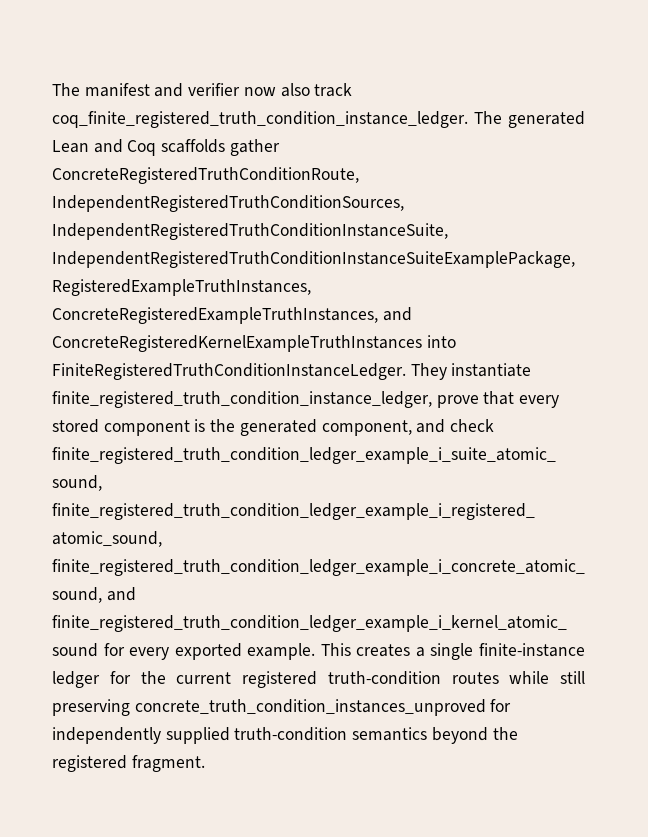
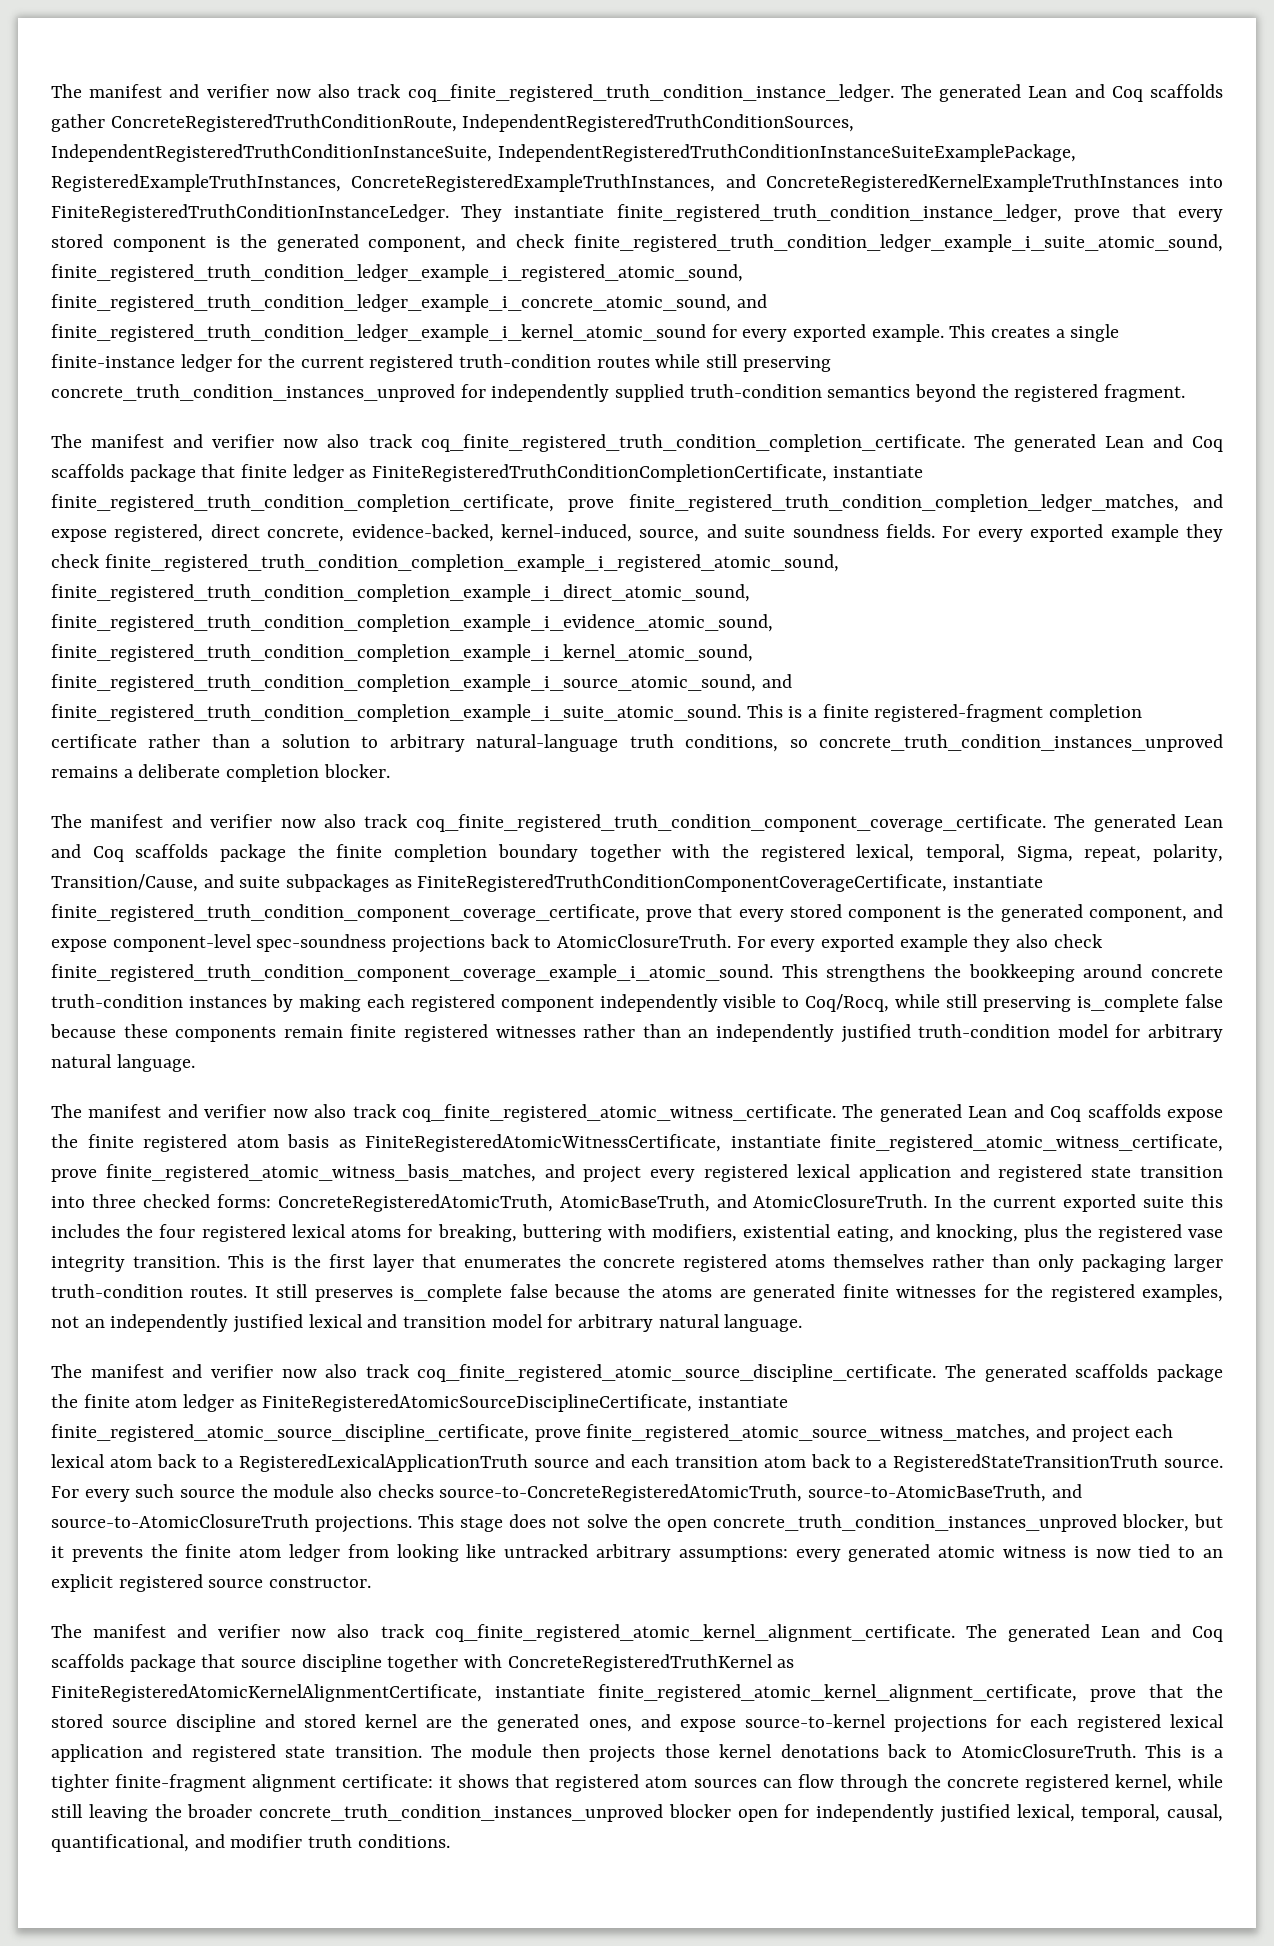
(205, 763) none -> [51,434,1223,452] [51,464,923,482] [51,494,1223,512] [51,524,1223,542] [51,554,839,572] [51,584,750,602] [51,614,773,632] [51,644,753,662] [51,674,792,692] [51,704,1143,722] [51,734,1223,752] [51,764,390,782] [51,814,1223,832] [51,844,1223,862] [51,874,1044,892] [51,904,1224,922] [51,934,1103,953] [51,964,1223,982] [51,994,1223,1012] [50,1024,1223,1043] [51,1054,195,1072] [51,1104,1223,1122] [51,1134,1223,1152] [51,1164,1223,1183] [51,1194,1223,1212] [51,1224,1223,1242] [51,1254,1223,1272] [51,1284,1223,1302] [51,1314,803,1333] [51,1364,1224,1382] [51,1394,789,1412] [51,1424,1174,1443] [51,1454,1223,1472] [51,1484,1082,1502] [51,1514,1223,1533] [51,1544,1223,1562] [51,1574,372,1592] [51,1624,1223,1642] [51,1654,795,1672] [51,1684,1223,1702] [51,1714,1224,1733] [51,1744,1223,1763] [51,1774,1223,1792] [51,1804,1223,1823] [51,1834,450,1852] // The manifest and verifier now also track coq_finite_registered_truth_condition_completion_certificate. The generated Lean and Coq scaffolds package that finite ledger as FiniteRegisteredTruthConditionCompletionCertificate, instantiate finite_registered_truth_condition_completion_certificate, prove finite_registered_truth_condition_completion_ledger_matches, and expose registered, direct concrete, evidence-backed, kernel-induced, source, and suite soundness fields. For every exported example they check finite_registered_truth_condition_completion_example_i_registered_atomic_sound, finite_registered_truth_condition_completion_example_i_direct_atomic_sound, finite_registered_truth_condition_completion_example_i_evidence_atomic_sound, finite_registered_truth_condition_completion_example_i_kernel_atomic_sound, finite_registered_truth_condition_completion_example_i_source_atomic_sound, and finite_registered_truth_condition_completion_example_i_suite_atomic_sound. This is a finite registered-fragment completion certificate rather than a solution to arbitrary natural-language truth conditions, so concrete_truth_condition_instances_unproved remains a deliberate completion blocker. // The manifest and verifier now also track coq_finite_registered_truth_condition_component_coverage_certificate. The generated Lean and Coq scaffolds package the finite completion boundary together with the registered lexical, temporal, Sigma, repeat, polarity, Transition/Cause, and suite subpackages as FiniteRegisteredTruthConditionComponentCoverageCertificate, instantiate finite_registered_truth_condition_component_coverage_certificate, prove that every stored component is the generated component, and expose component-level spec-soundness projections back to AtomicClosureTruth. For every exported example they also check finite_registered_truth_condition_component_coverage_example_i_atomic_sound. This strengthens the bookkeeping around concrete truth-condition instances by making each registered component independently visible to Coq/Rocq, while still preserving is_complete false because these components remain finite registered witnesses rather than an independently justified truth-condition model for arbitrary natural language. // The manifest and verifier now also track coq_finite_registered_atomic_witness_certificate. The generated Lean and Coq scaffolds expose the finite registered atom basis as FiniteRegisteredAtomicWitnessCertificate, instantiate finite_registered_atomic_witness_certificate, prove finite_registered_atomic_witness_basis_matches, and project every registered lexical application and registered state transition into three checked forms: ConcreteRegisteredAtomicTruth, AtomicBaseTruth, and AtomicClosureTruth. In the current exported suite this includes the four registered lexical atoms for breaking, buttering with modifiers, existential eating, and knocking, plus the registered vase integrity transition. This is the first layer that enumerates the concrete registered atoms themselves rather than only packaging larger truth-condition routes. It still preserves is_complete false because the atoms are generated finite witnesses for the registered examples, not an independently justified lexical and transition model for arbitrary natural language. // The manifest and verifier now also track coq_finite_registered_atomic_source_discipline_certificate. The generated scaffolds package the finite atom ledger as FiniteRegisteredAtomicSourceDisciplineCertificate, instantiate finite_registered_atomic_source_discipline_certificate, prove finite_registered_atomic_source_witness_matches, and project each lexical atom back to a RegisteredLexicalApplicationTruth source and each transition atom back to a RegisteredStateTransitionTruth source. For every such source the module also checks source-to-ConcreteRegisteredAtomicTruth, source-to-AtomicBaseTruth, and source-to-AtomicClosureTruth projections. This stage does not solve the open concrete_truth_condition_instances_unproved blocker, but it prevents the finite atom ledger from looking like untracked arbitrary assumptions: every generated atomic witness is now tied to an explicit registered source constructor. // The manifest and verifier now also track coq_finite_registered_atomic_kernel_alignment_certificate. The generated Lean and Coq scaffolds package that source discipline together with ConcreteRegisteredTruthKernel as FiniteRegisteredAtomicKernelAlignmentCertificate, instantiate finite_registered_atomic_kernel_alignment_certificate, prove that the stored source discipline and stored kernel are the generated ones, and expose source-to-kernel projections for each registered lexical application and registered state transition. The module then projects those kernel denotations back to AtomicClosureTruth. This is a tighter finite-fragment alignment certificate: it shows that registered atom sources can flow through the concrete registered kernel, while still leaving the broader concrete_truth_condition_instances_unproved blocker open for independently justified lexical, temporal, causal, quantificational, and modifier truth conditions.

